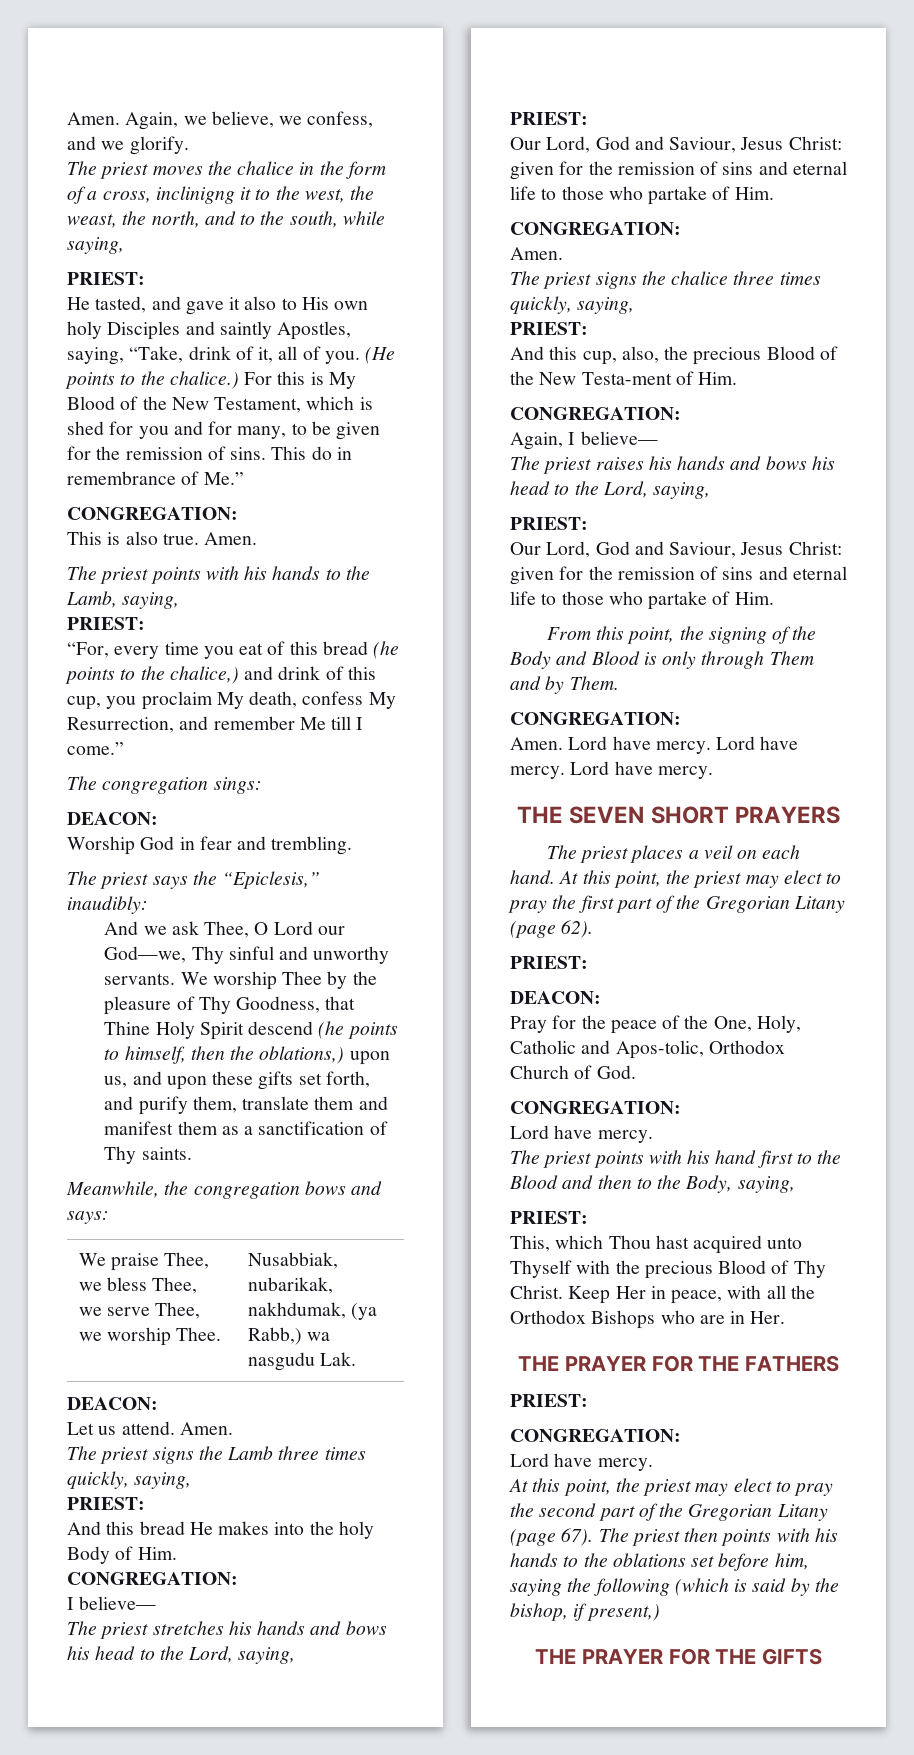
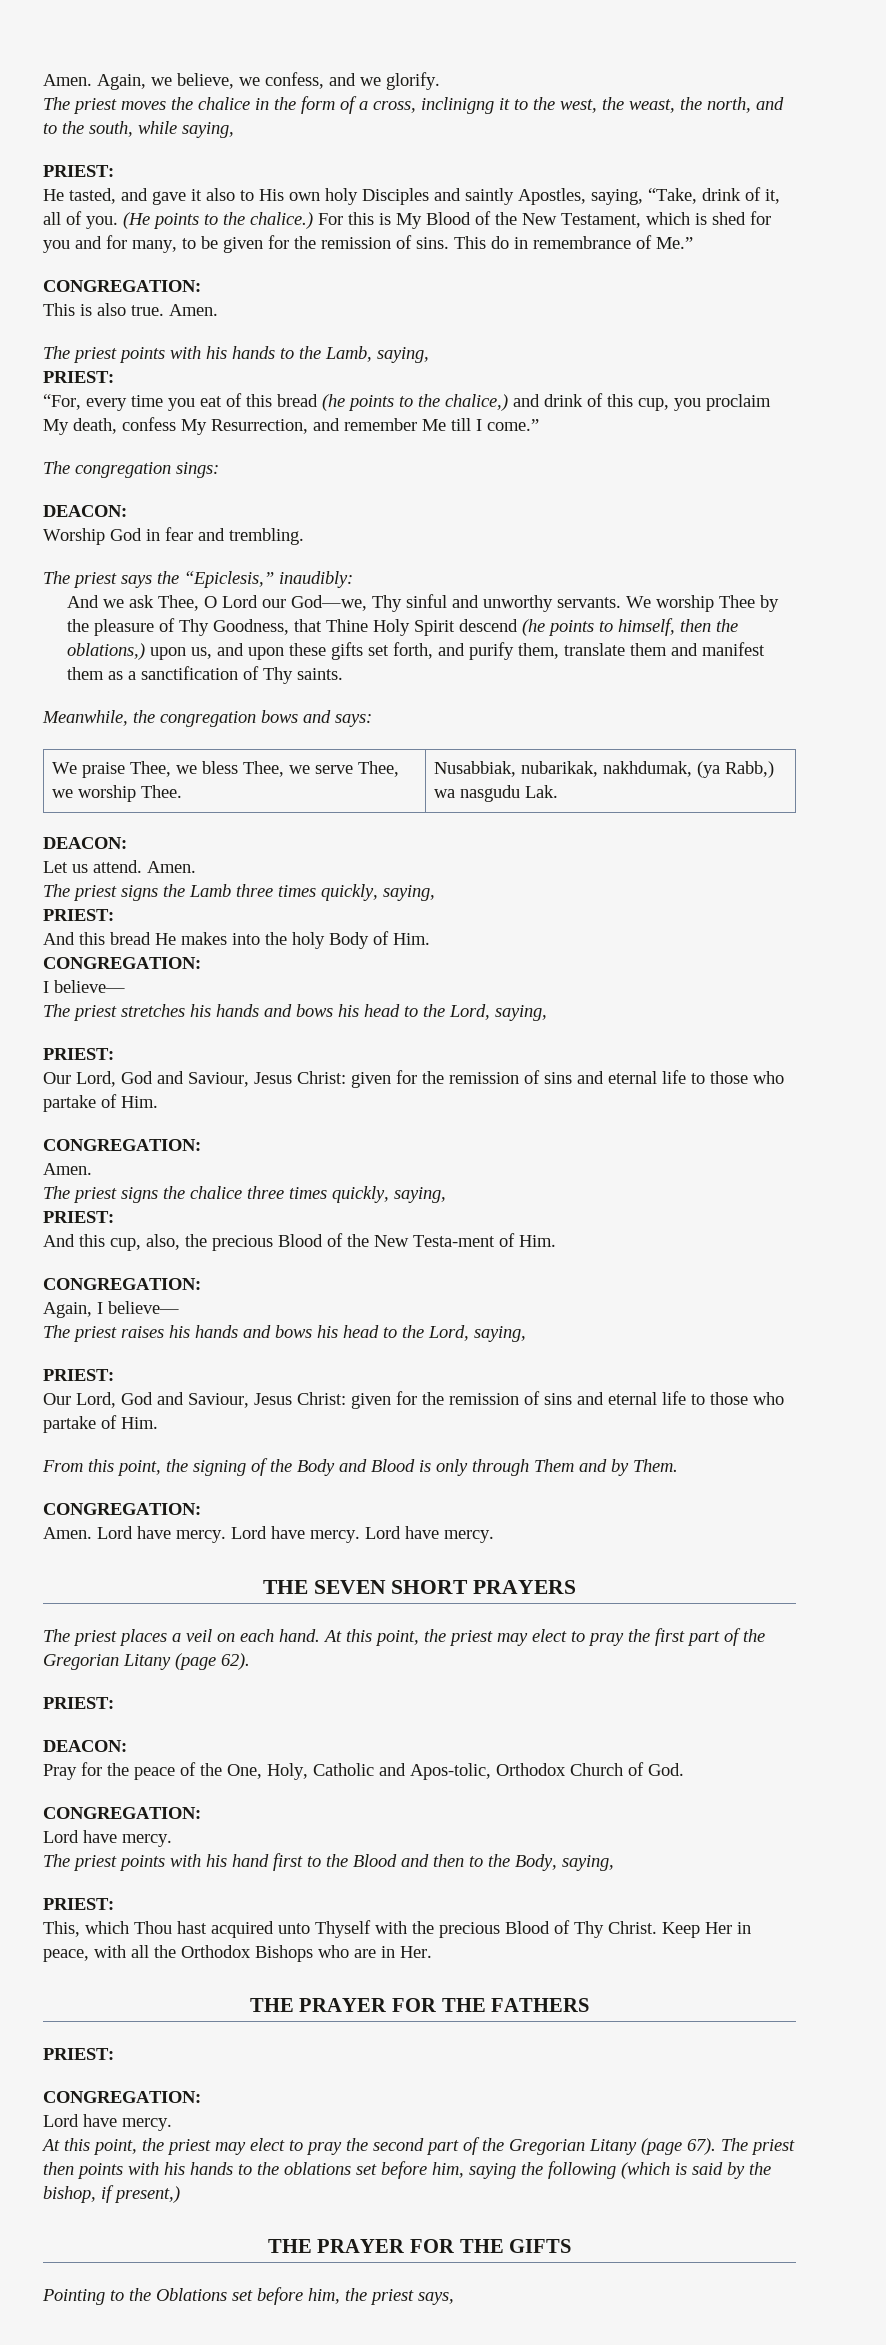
(822, 1656) none -> [42,2287,454,2305] // Pointing to the Oblations set before him, the priest says,

